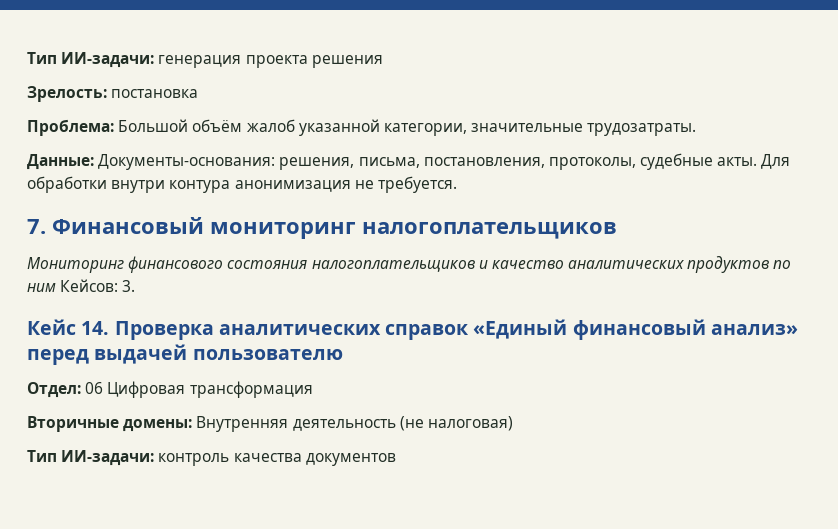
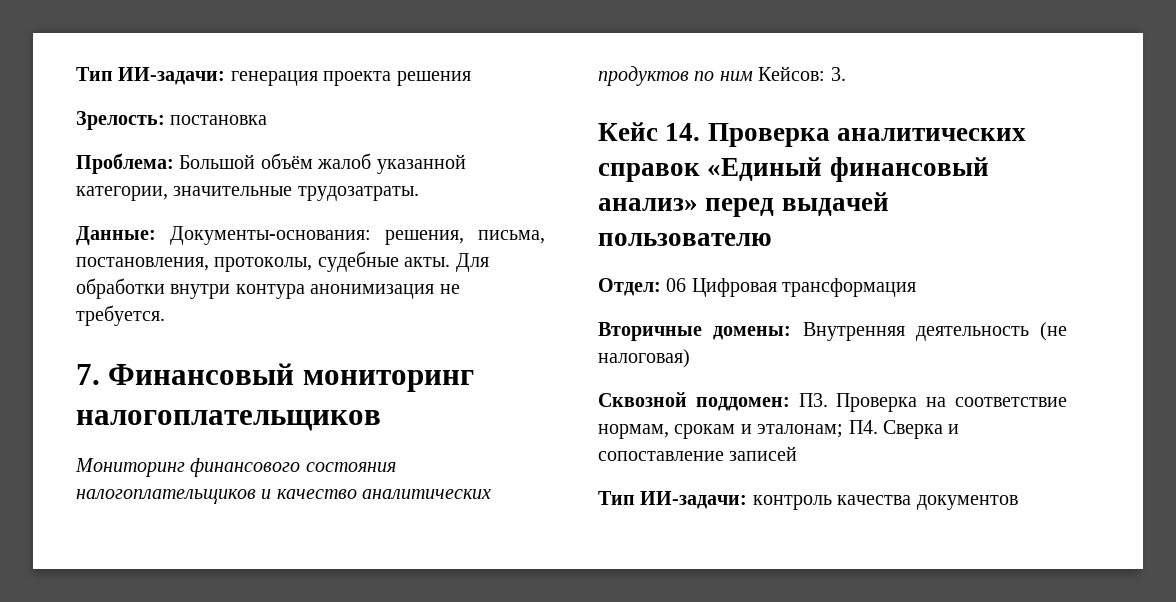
(513, 423) none -> [598,392,1067,412] [598,420,960,439] [598,446,798,461] // Сквозной поддомен: П3. Проверка на соответствие нормам, срокам и эталонам; П4. Сверка и сопоставление записей

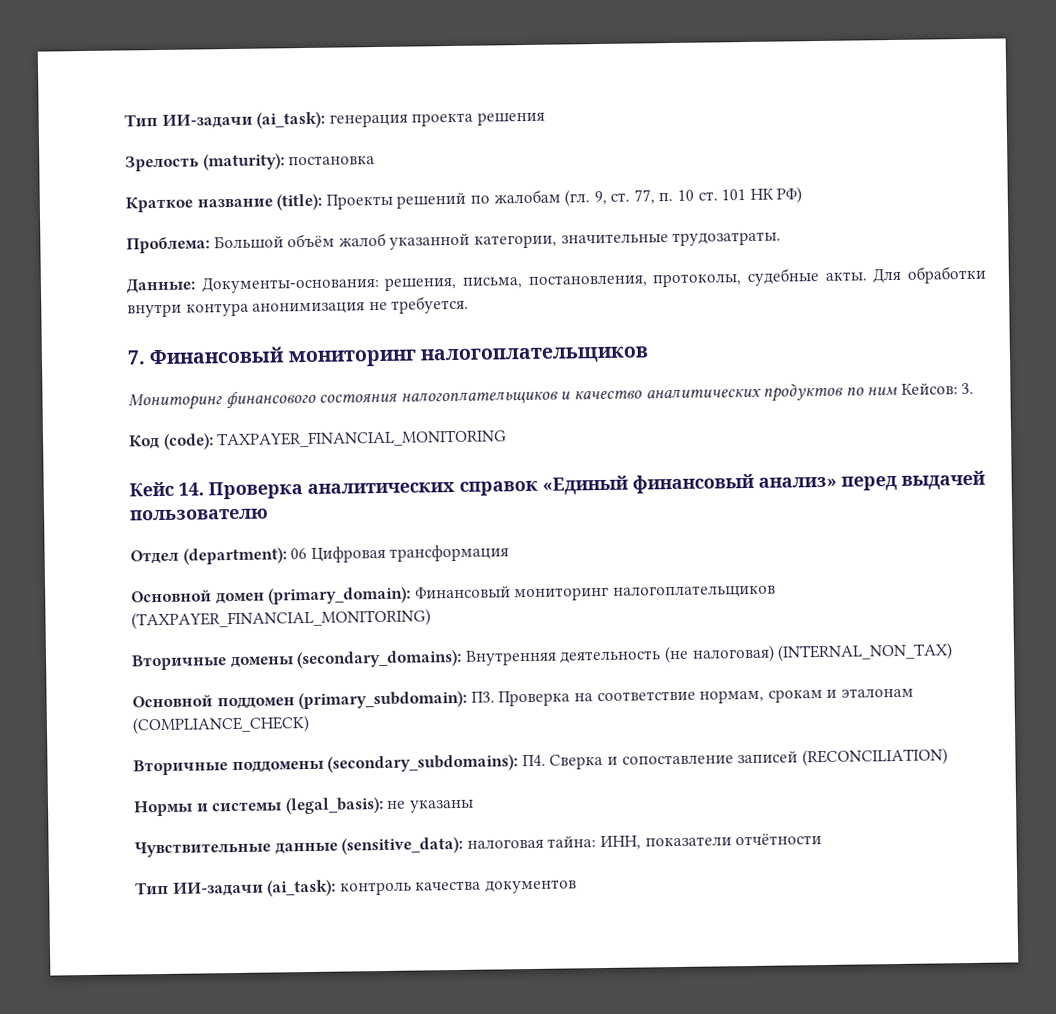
[76,67,226,85] Тип ИИ-задачи: -> [124,111,326,129] Тип ИИ-задачи (ai_task):
[76,111,165,130] Зрелость: -> [125,153,285,172] Зрелость (maturity):
(268, 120) none -> [125,186,803,213] // Краткое название (title): Проекты решений по жалобам (гл. 9, ст. 77, п. 10 ст. 101 НК РФ)
(846, 74) none -> [128,429,508,450] // Код (code): TAXPAYER_FINANCIAL_MONITORING
[598,278,661,296] Отдел: -> [130,547,287,565] Отдел (department):
[598,322,792,341] // Вторичные домены: -> [131,584,776,605] [131,608,431,630] [131,649,463,671] // Основной домен (primary_domain): Финансовый мониторинг налогоплательщиков (TAXPAYER_FINANCIAL_MONITORING) // Вторичные домены (secondary_domains):
[598,392,790,411] // Сквозной поддомен: -> [777,642,954,662] [132,690,468,710] (INTERNAL_NON_TAX) // Основной поддомен (primary_subdomain):
[757,424,844,438] эталонам; -> [840,687,914,698] [132,715,310,735] [133,754,519,776] эталонам (COMPLIANCE_CHECK) // Вторичные поддомены (secondary_subdomains):
[598,491,748,509] // Тип ИИ-задачи: -> [801,747,948,767] [133,797,474,817] [134,833,823,858] [135,879,337,897] (RECONCILIATION) // Нормы и системы (legal_basis): не указаны // Чувствительные данные (sensitive_data): налоговая тайна: ИНН, показатели отчётности // Тип ИИ-задачи (ai_task):

